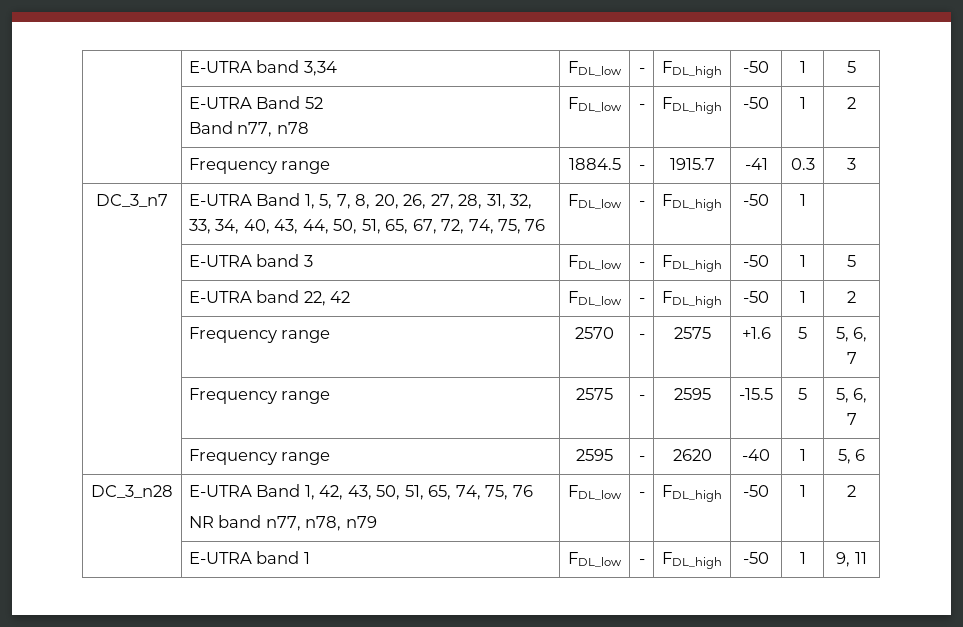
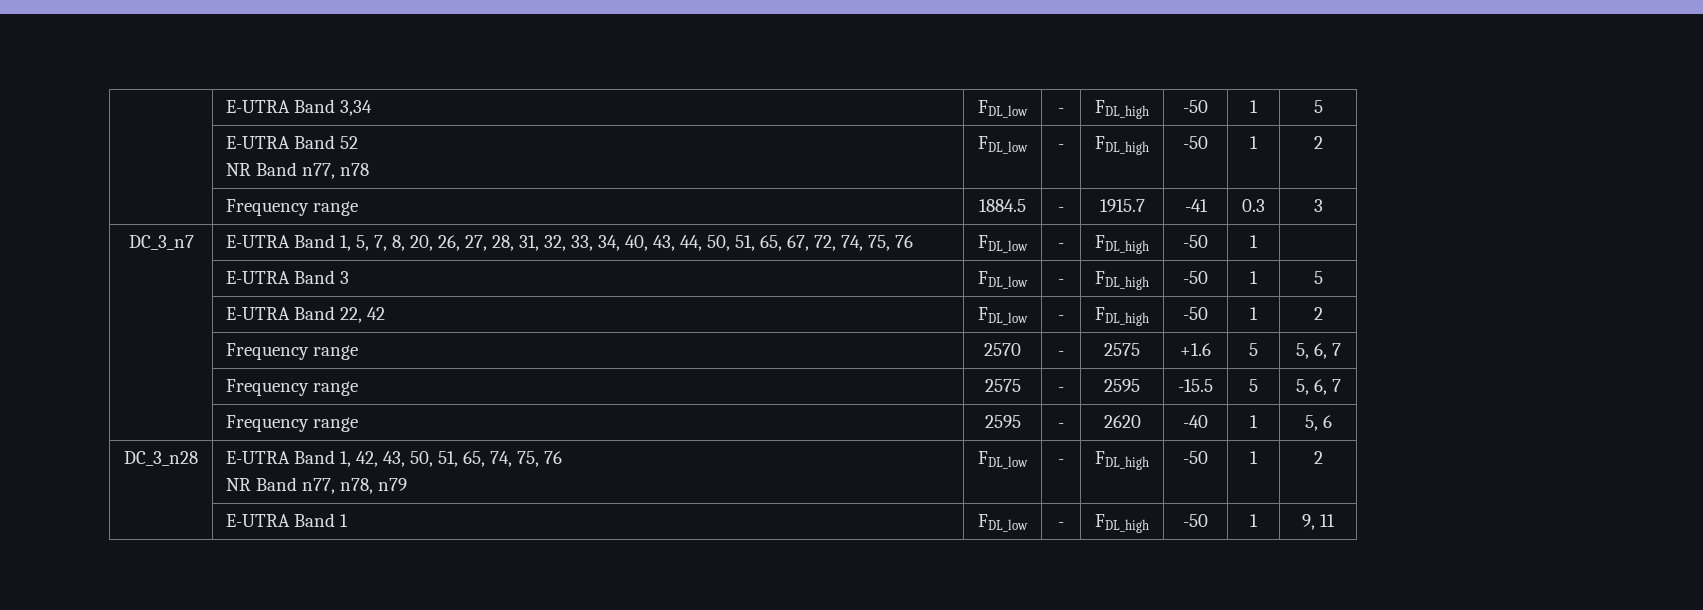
[189,60,300,73] | E-UTRA band -> [226,99,336,113] | E-UTRA Band
(323, 103) none -> [226,163,252,176] NR
[256,254,300,267] band -> [294,270,336,284] Band
[256,290,300,303] band -> [294,306,336,320] Band
[218,515,262,528] band -> [256,477,298,491] Band
[256,551,300,564] band -> [294,513,336,527] Band

